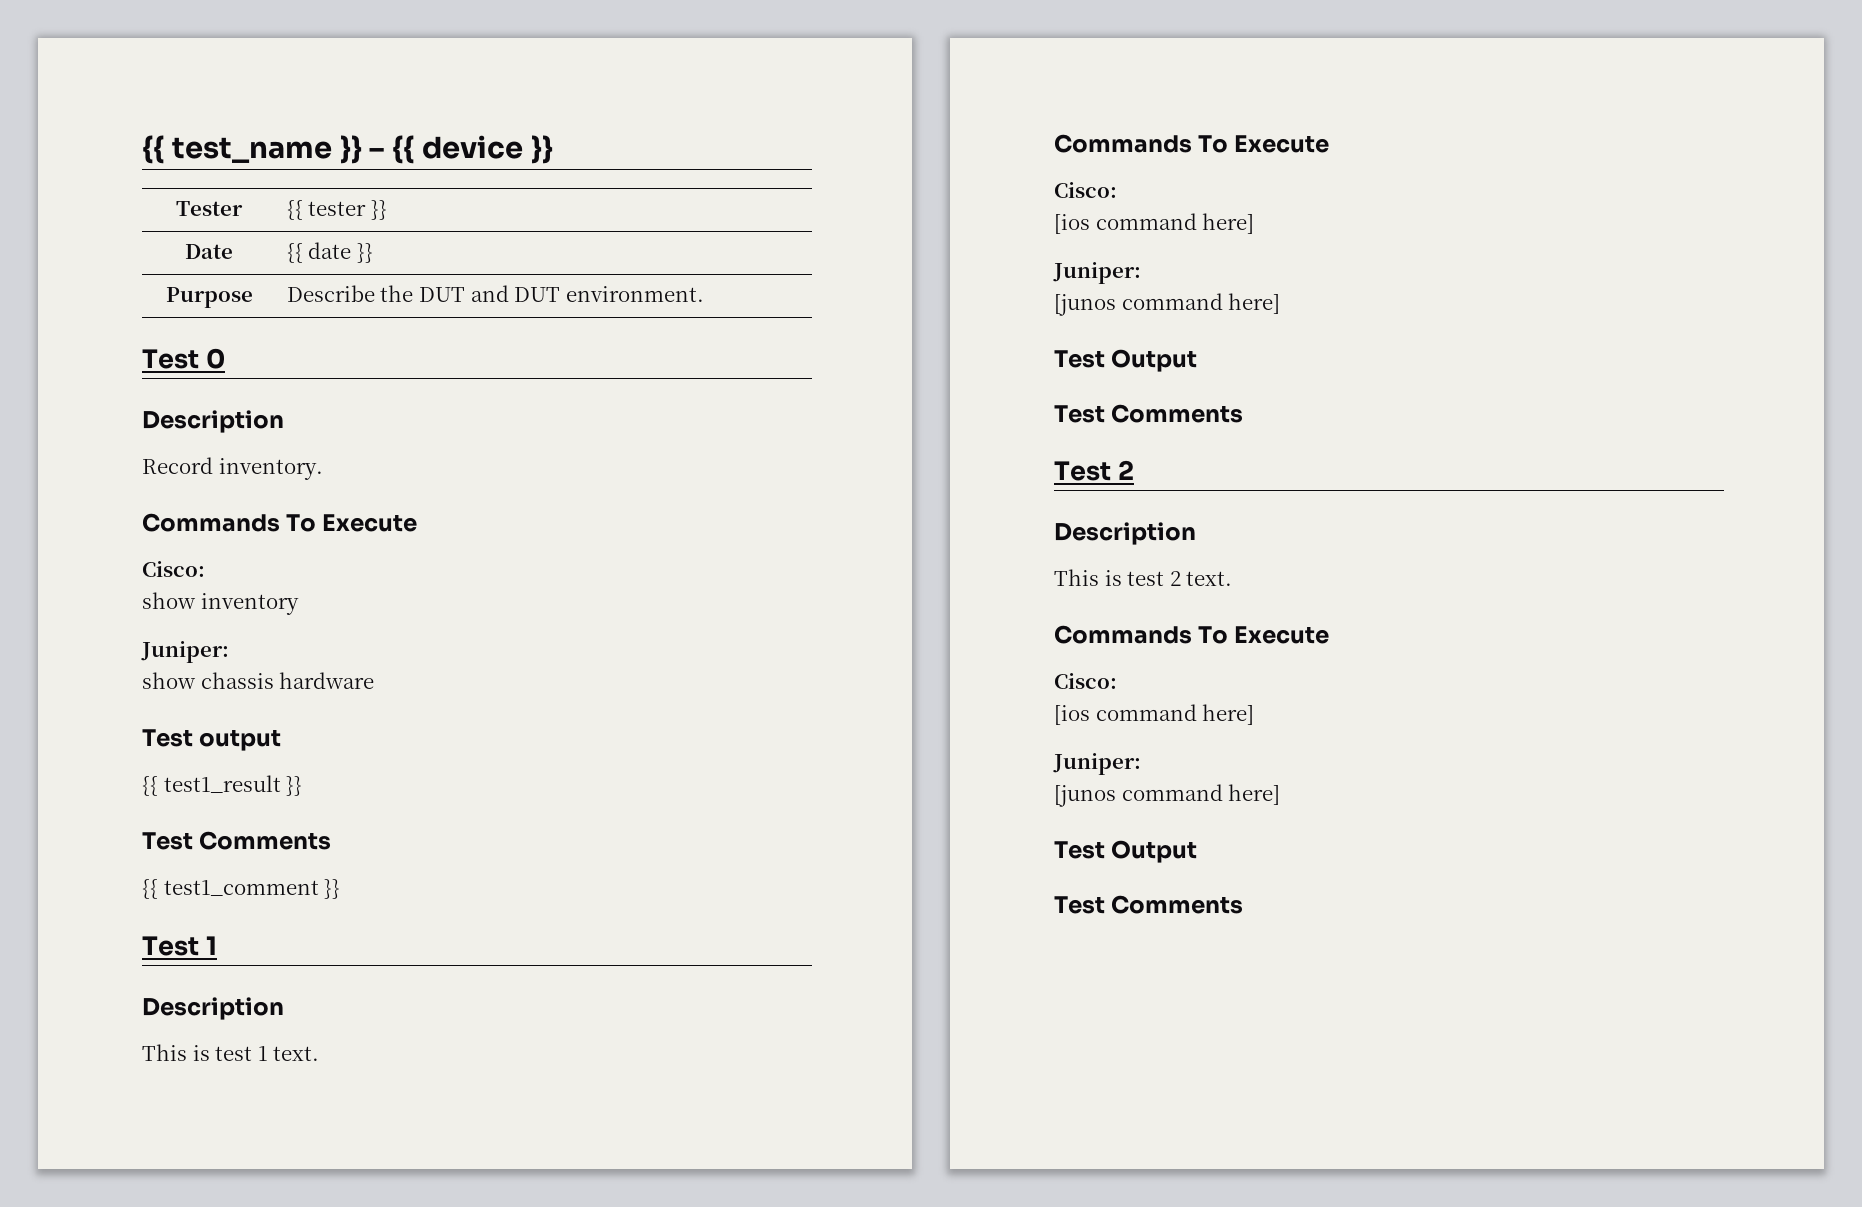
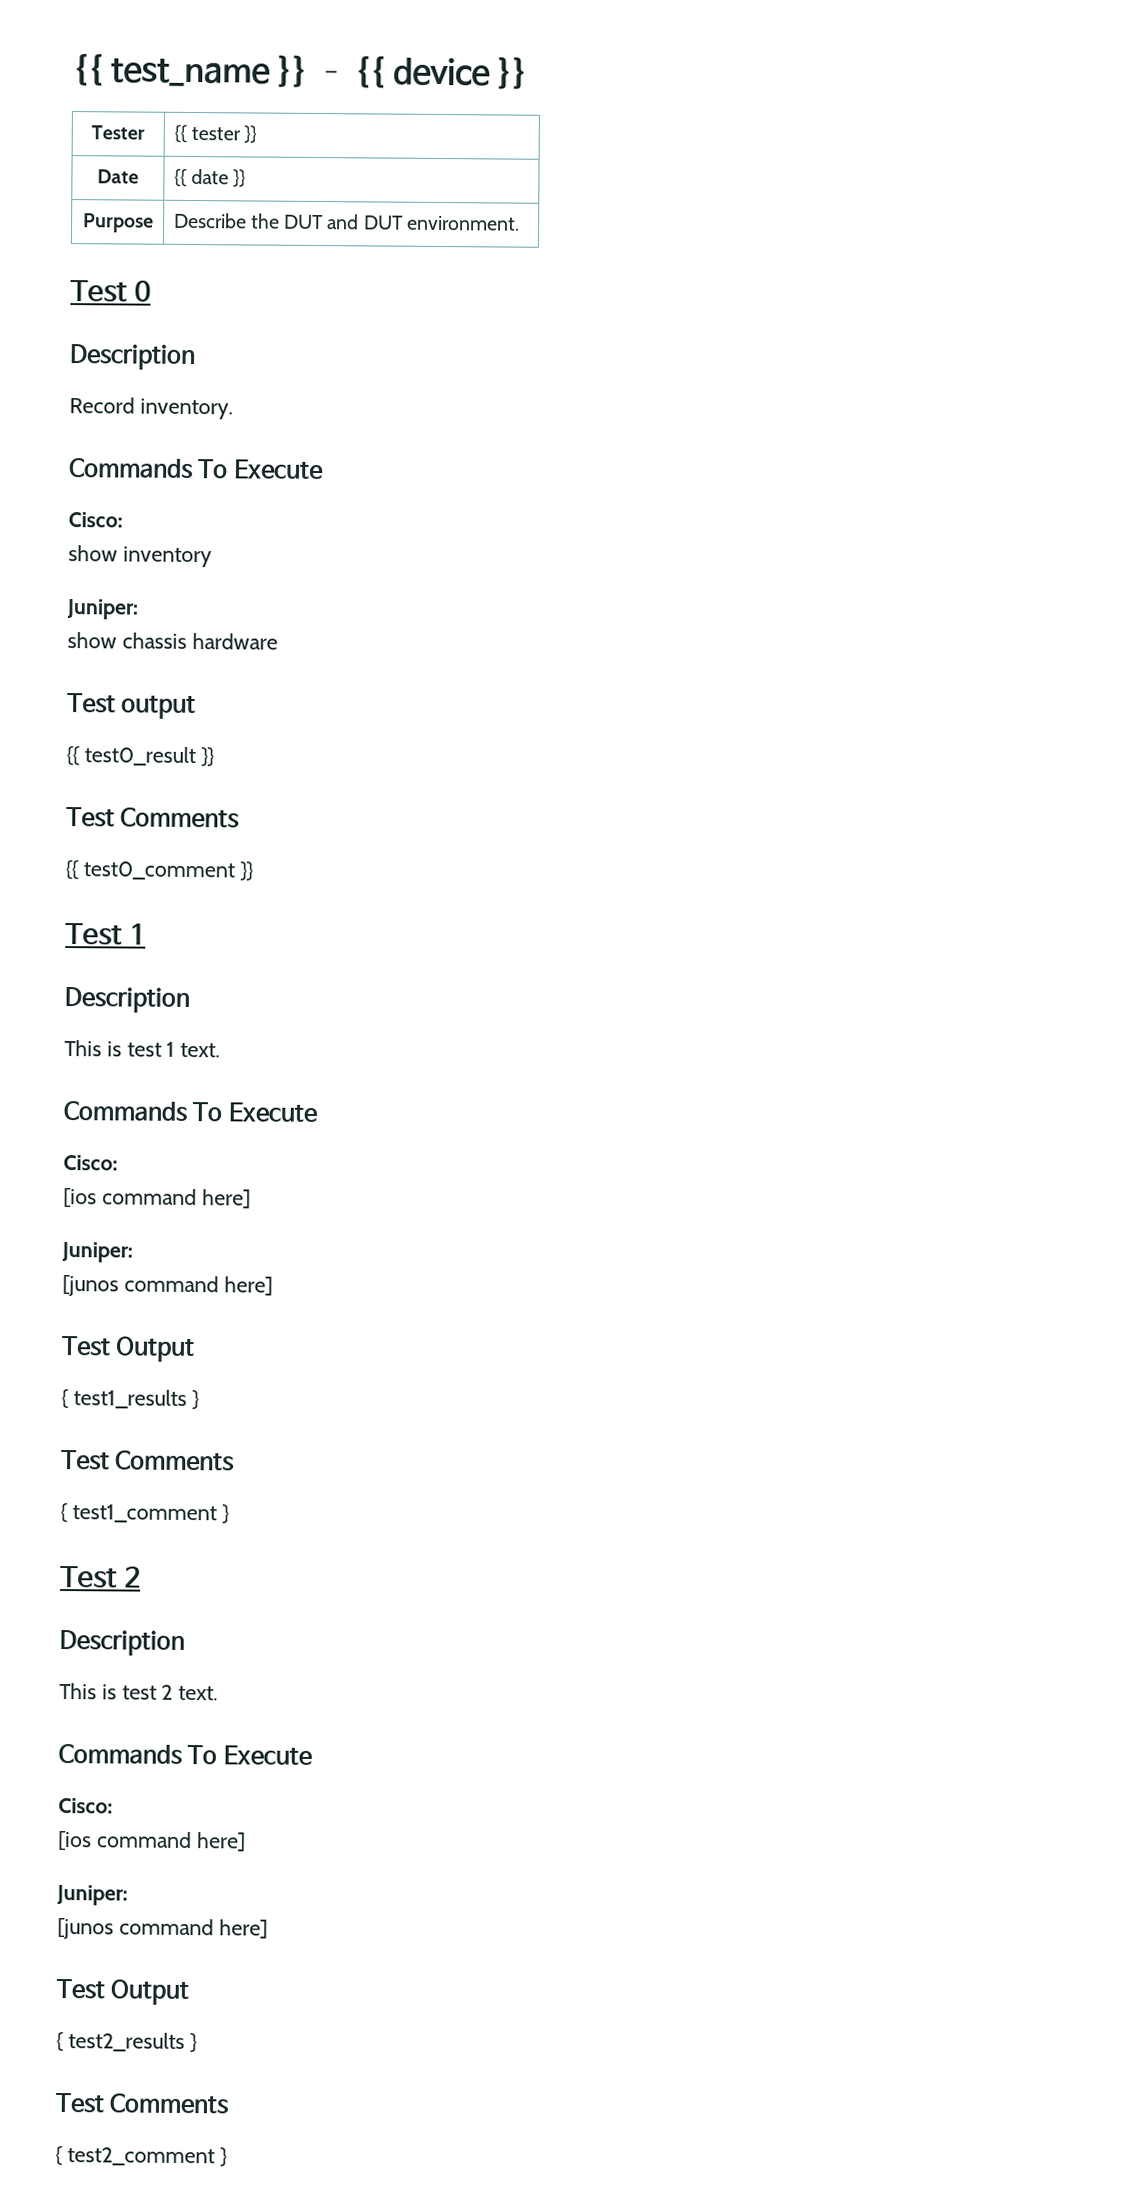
[163,775,281,793] test1_result -> [83,746,196,767] test0_result
[163,880,319,896] test1_comment -> [82,861,235,881] test0_comment
[1054,404,1244,423] // Test Comments -> [61,1388,200,1410] [61,1449,236,1472] [60,1502,230,1524] // { test1_results } // Test Comments // { test1_comment }
[1054,895,1244,914] // Test Comments -> [56,2031,198,2053] [55,2092,231,2115] [55,2145,228,2167] // { test2_results } // Test Comments // { test2_comment }

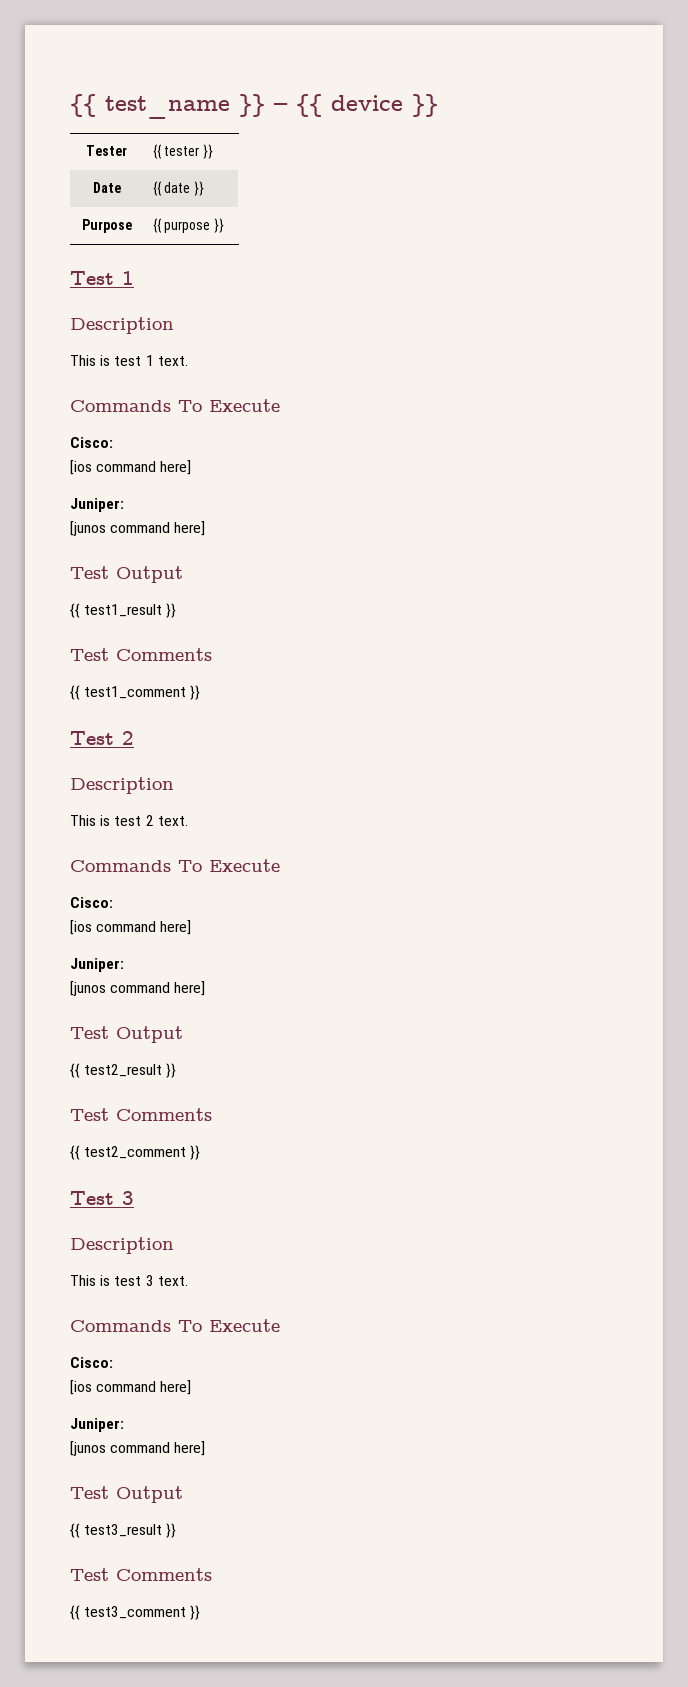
[173,212,521,231] [70,280,151,303] [69,344,196,371] [69,397,233,420] [69,458,324,480] [68,512,123,528] [68,545,212,568] [66,599,139,620] [67,632,278,650] [67,693,197,720] [66,746,215,767] [66,807,241,829] [65,860,235,881] Describe the DUT and DUT environment. // Test 0 // Description // Record inventory. // Commands To Execute // Cisco: // show inventory // Juniper: // show chassis hardware // Test output // {{ test0_result }} // Test Comments // {{ test0_comment -> [152,218,211,233] {{ purpose
[61,1388,200,1410] [61,1449,236,1472] [60,1502,230,1524] { test1_results } // Test Comments // { test1_comment } -> [70,603,177,618] [70,648,212,661] [70,685,201,700] {{ test1_result }} // Test Comments // {{ test1_comment }}
[56,2031,198,2053] [55,2092,231,2115] [55,2145,228,2167] { test2_results } // Test Comments // { test2_comment } -> [70,1063,177,1078] [70,1108,212,1121] [70,1145,201,1160] [70,1191,134,1205] [70,1237,174,1254] [70,1275,188,1286] [70,1319,280,1332] [70,1357,113,1368] [70,1380,192,1395] [70,1418,124,1432] [70,1441,206,1456] [70,1486,183,1503] [70,1523,177,1538] [70,1568,212,1581] [70,1605,201,1620] {{ test2_result }} // Test Comments // {{ test2_comment }} // Test 3 // Description // This is test 3 text. // Commands To Execute // Cisco: // [ios command here] // Juniper: // [junos command here] // Test Output // {{ test3_result }} // Test Comments // {{ test3_comment }}

